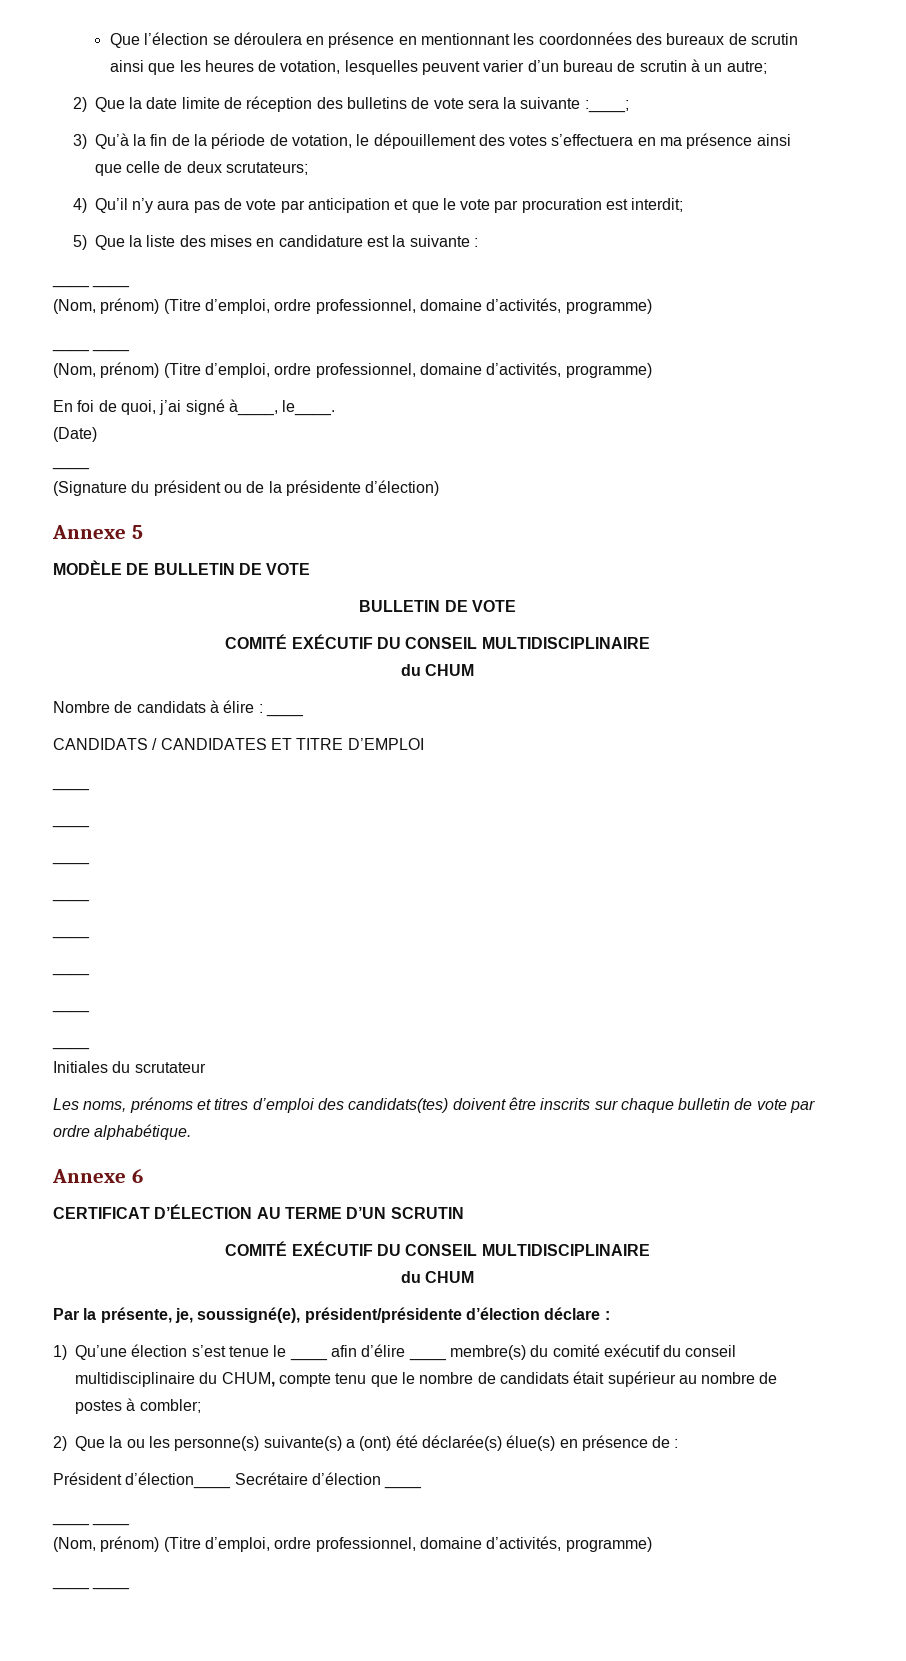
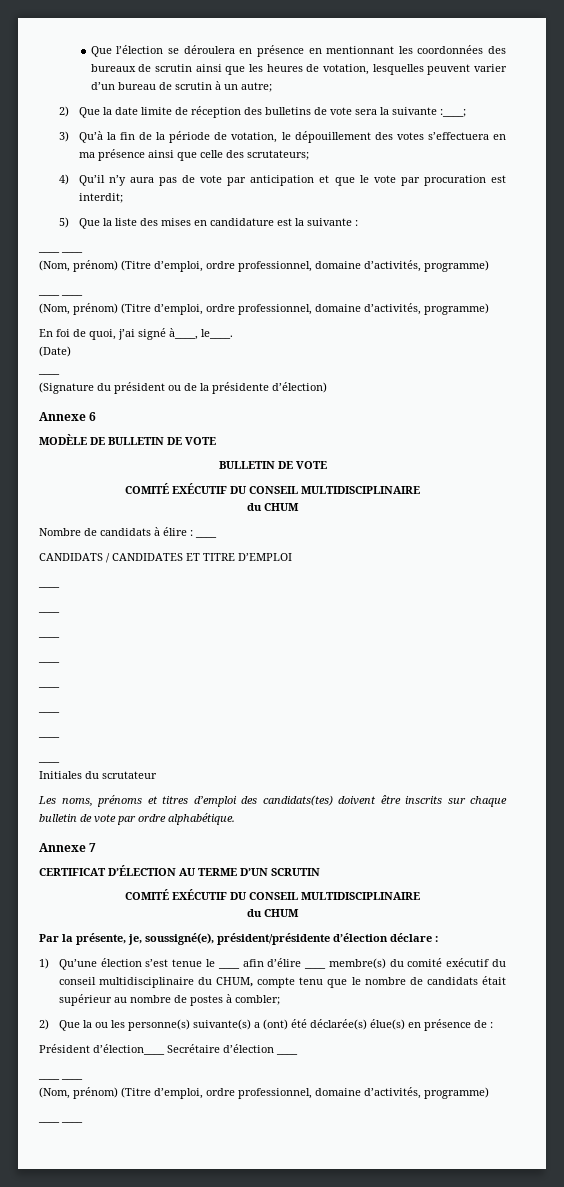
[164,161,222,173] de deux -> [225,150,244,158] des
[131,525,143,539] 5 -> [89,412,97,421] 6
[131,1169,143,1183] 6 -> [89,843,97,852] 7

